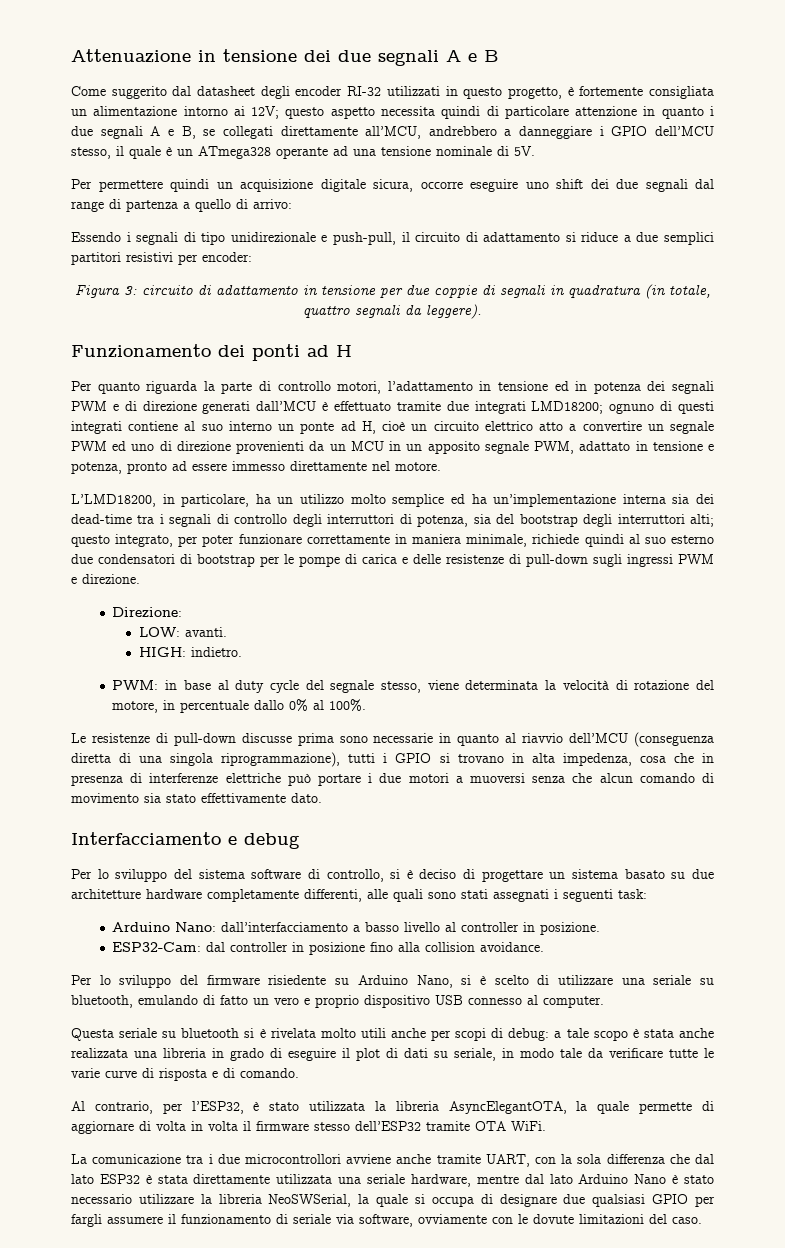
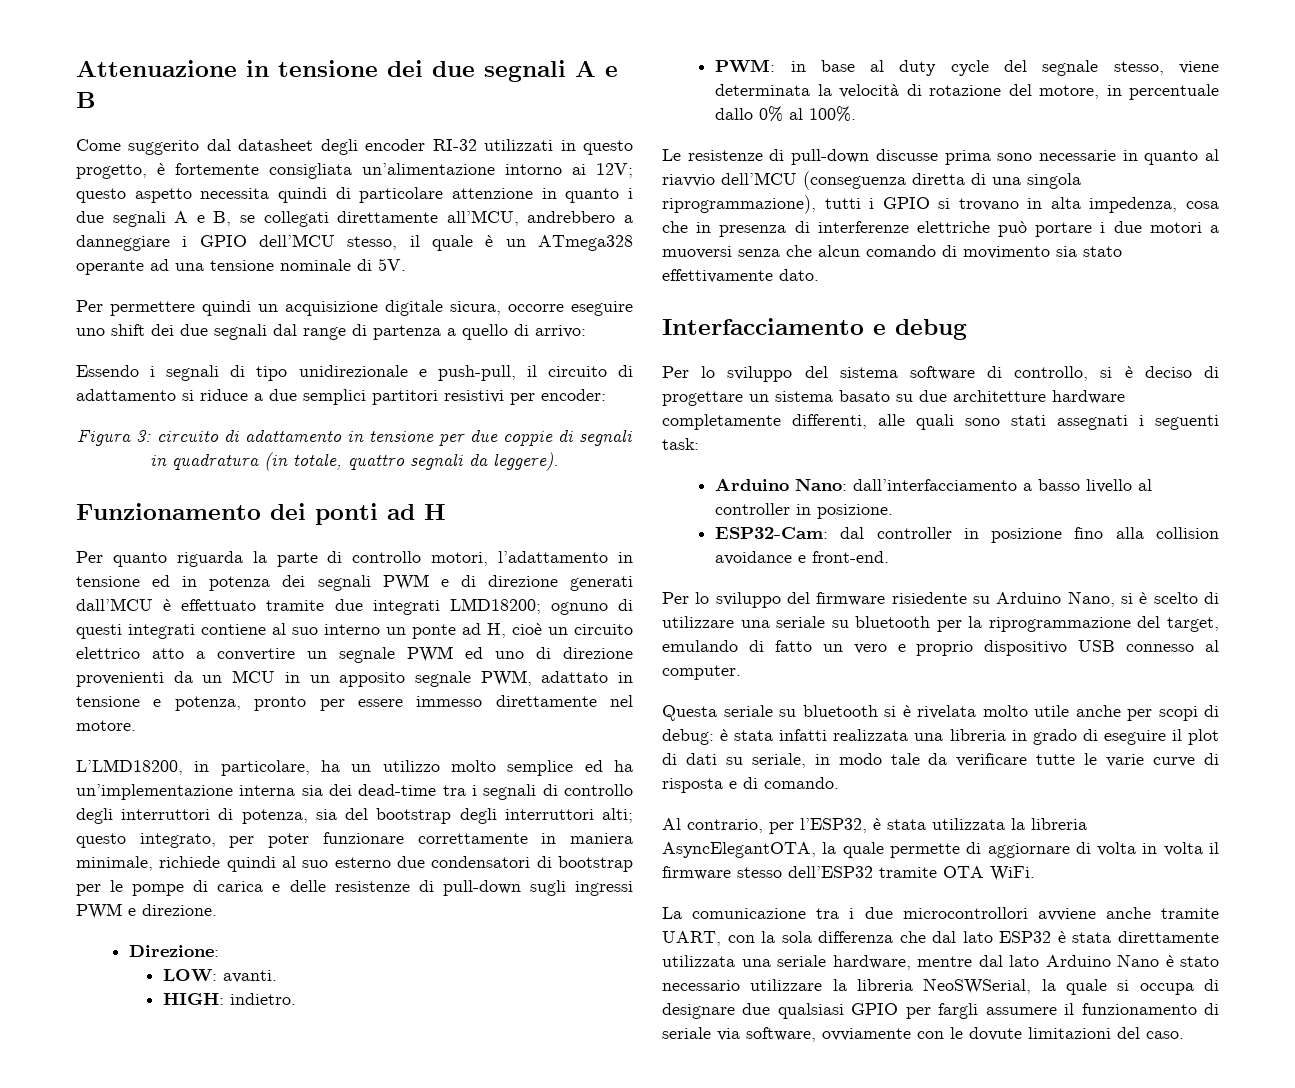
[71,106,178,116] un alimentazione -> [362,163,495,175] un’alimentazione
[172,461,187,471] ad -> [319,699,345,711] per
[480,942,545,952] avoidance. -> [715,551,890,565] avoidance e front-end.
[71,995,133,1008] bluetooth, -> [855,616,1219,632] bluetooth per la riprogrammazione del target,
[360,1028,386,1038] utili -> [1034,705,1069,717] utile
[554,1028,714,1041] a tale scopo è stata anche -> [720,729,828,741] è stata infatti
[269,1102,300,1111] stato -> [887,819,926,830] stata

